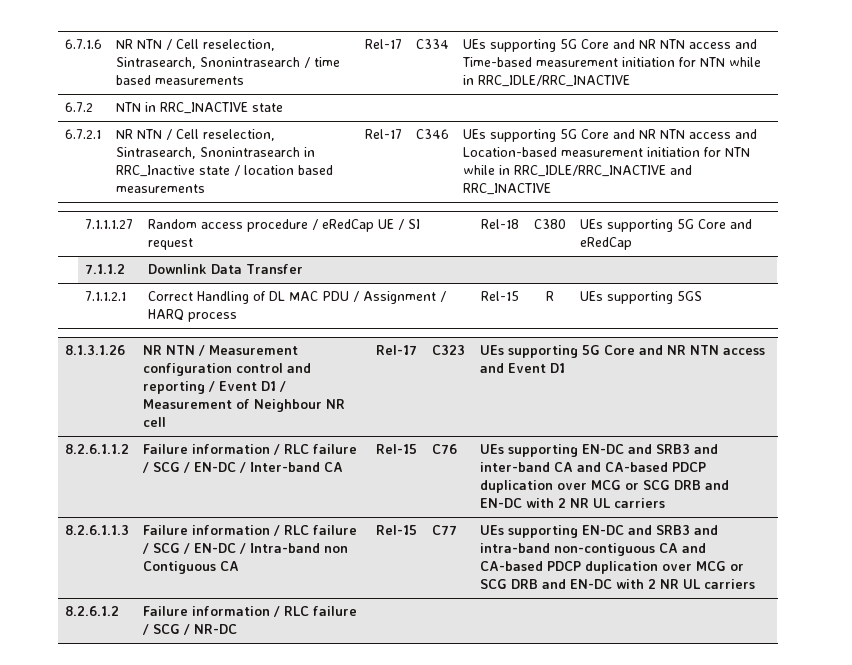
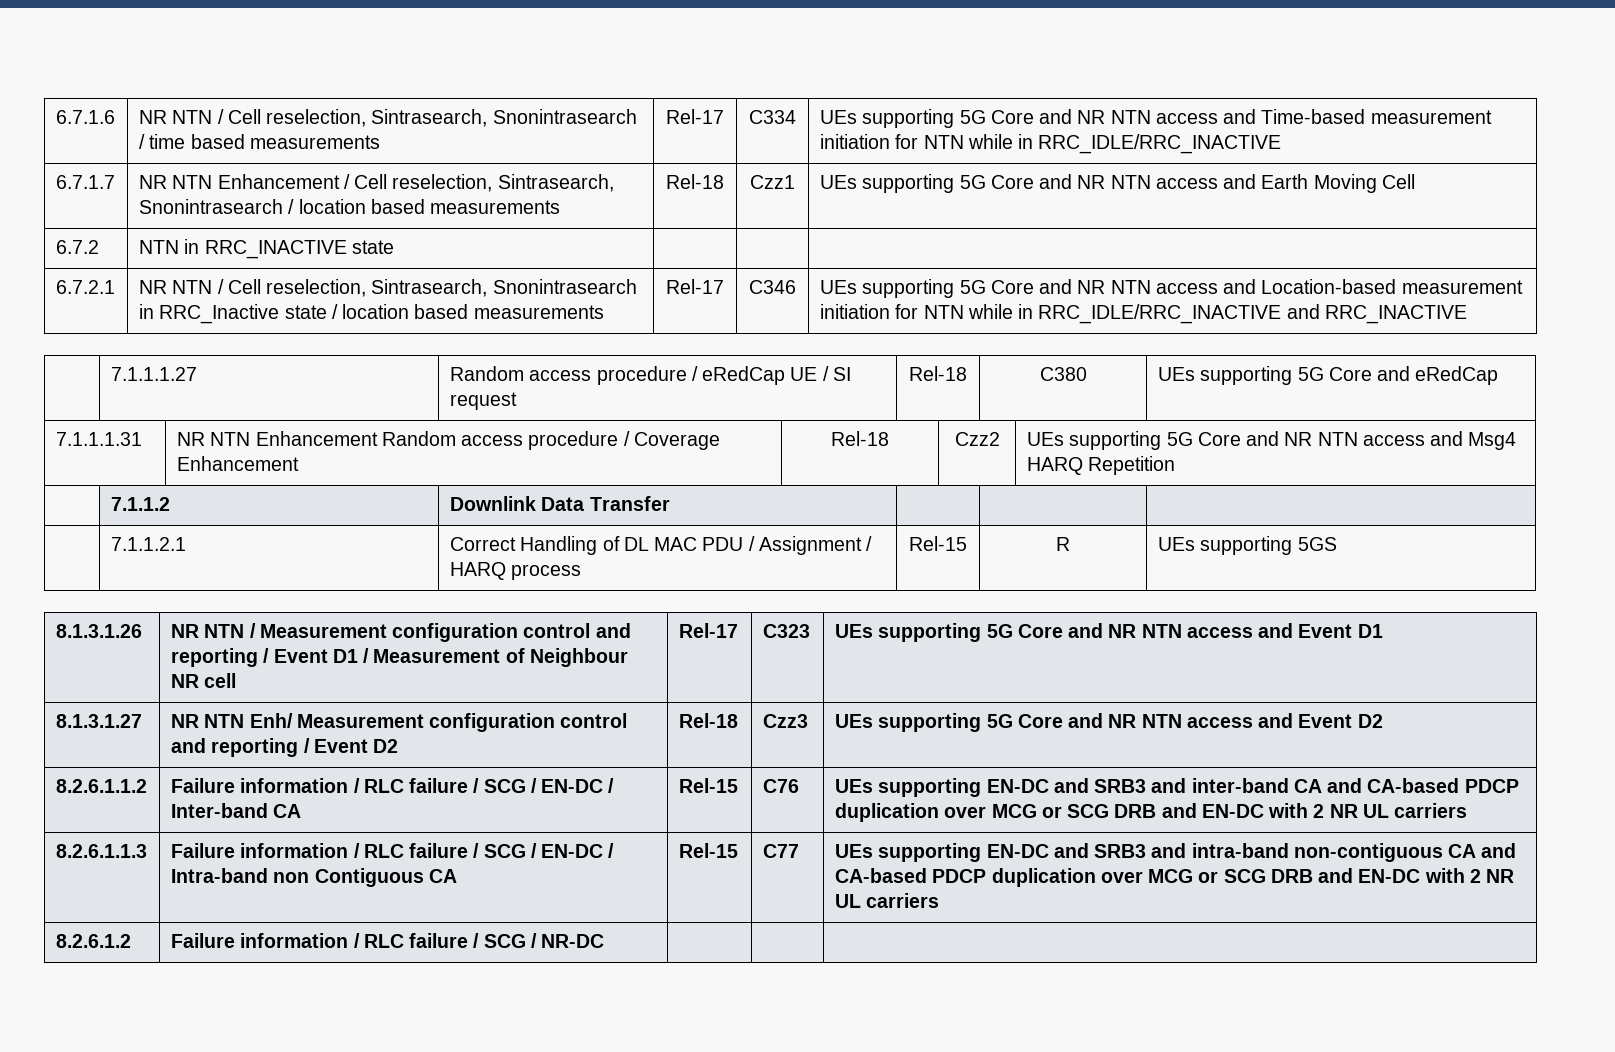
(630, 81) none -> [55,175,115,189] [138,174,614,192] [138,199,561,214] [666,174,724,189] [750,175,795,189] [819,174,1415,193] // 6.7.1.7 | NR NTN Enhancement / Cell reselection, Sintrasearch, Snonintrasearch / location based measurements | Rel-18 | Czz1 | UEs supporting 5G Core and NR NTN access and Earth Moving Cell
(632, 243) none -> [55,432,142,446] [176,431,720,450] [176,456,299,471] [831,431,890,446] [954,432,1000,446] [1026,431,1517,450] [1026,456,1176,475] // 7.1.1.1.31 | NR NTN Enhancement Random access procedure / Coverage Enhancement | Rel-18 | Czz2 | UEs supporting 5G Core and NR NTN access and Msg4 HARQ Repetition
(565, 368) none -> [55,714,142,728] [170,713,628,732] [170,738,399,757] [678,713,738,728] [762,714,808,728] [834,713,1383,732] // 8.1.3.1.27 | NR NTN Enh/ Measurement configuration control and reporting / Event D2 | Rel-18 | Czz3 | UEs supporting 5G Core and NR NTN access and Event D2

